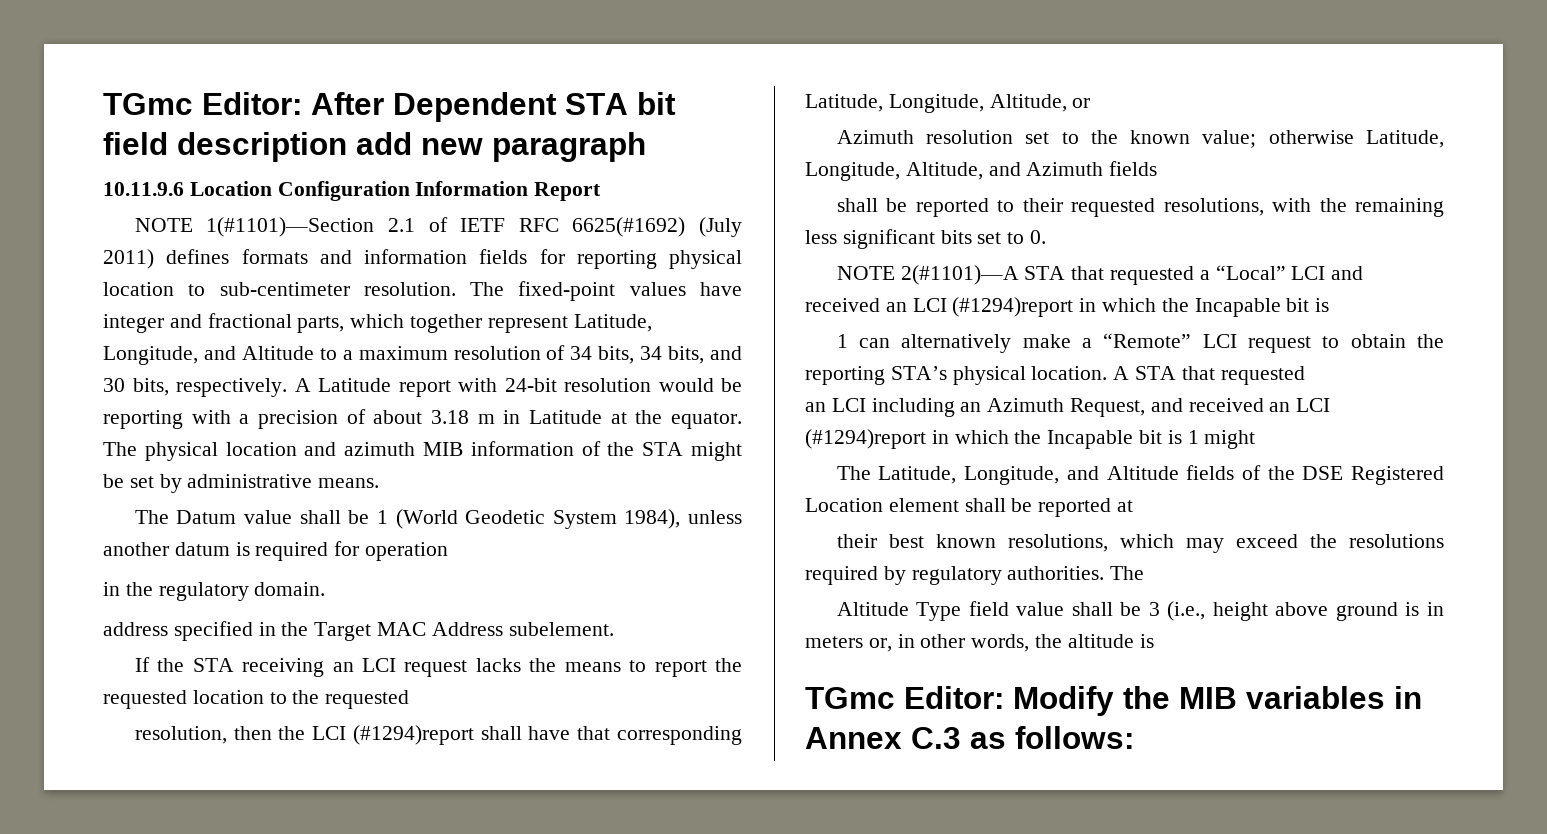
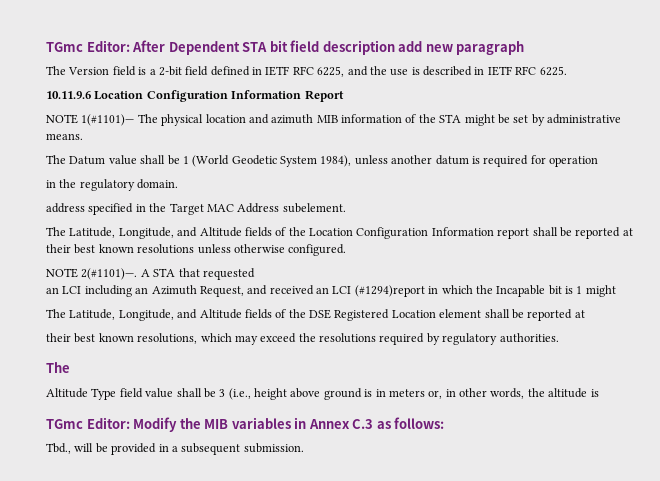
(646, 147) none -> [46,66,567,77] // The Version field is a 2-bit field defined in IETF RFC 6225, and the use is described in IETF RFC 6225.
[206,217,742,237] [103,249,742,269] [103,281,743,301] [103,313,652,333] [103,345,742,365] [103,378,742,397] [103,409,742,429] 1(#1101)—Section 2.1 of IETF RFC 6625(#1692) (July 2011) defines formats and information fields for reporting physical location to sub-centimeter resolution. The fixed-point values have integer and fractional parts, which together represent Latitude, Longitude, and Altitude to a maximum resolution of 34 bits, 34 bits, and 30 bits, respectively. A Latitude report with 24-bit resolution would be reporting with a precision of about 3.18 m in Latitude at the equator. -> [81,114,135,126] 1(#1101)—
[134,657,743,677] [103,690,410,709] [134,725,742,745] [805,94,1091,113] [836,130,1444,148] [805,161,1158,181] [836,198,1444,217] [805,229,1047,249] [836,265,1364,285] [805,297,1330,317] [836,333,1444,353] [805,366,1108,385] If the STA receiving an LCI request lacks the means to report the requested location to the requested // resolution, then the LCI (#1294)report shall have that corresponding Latitude, Longitude, Altitude, or // Azimuth resolution set to the known value; otherwise Latitude, Longitude, Altitude, and Azimuth fields // shall be reported to their requested resolutions, with the remaining less significant bits set to 0. // NOTE 2(#1101)—A STA that requested a “Local” LCI and received an LCI (#1294)report in which the Incapable bit is // 1 can alternatively make a “Remote” LCI request to obtain the reporting STA’s physical location. -> [46,227,633,239] [46,244,347,256] [46,268,138,280] The Latitude, Longitude, and Altitude fields of the Location Configuration Information report shall be reported at their best known resolutions unless otherwise configured. // NOTE 2(#1101)—.
(1105, 573) none -> (559, 338) //
(1134, 737) none -> [46,443,304,455] // Tbd., will be provided in a subsequent submission.

